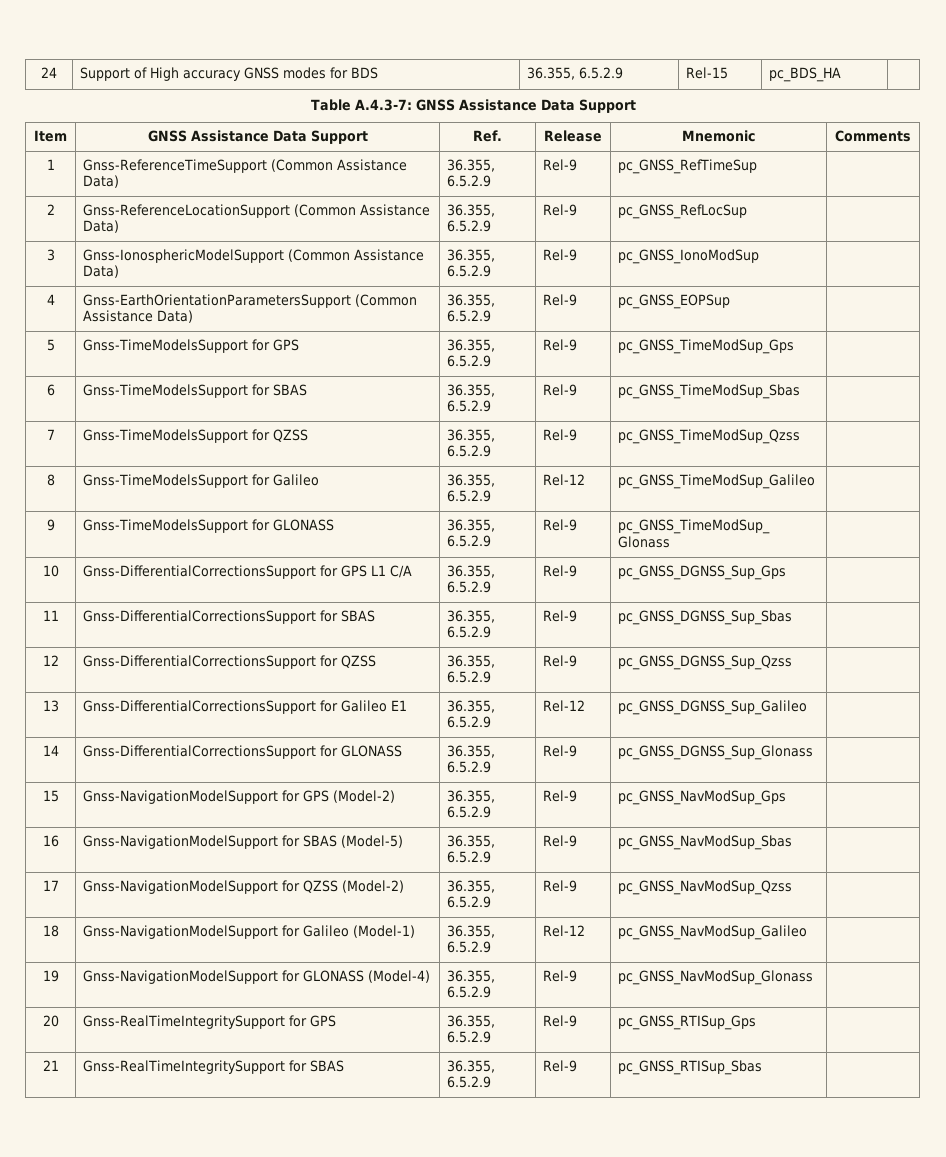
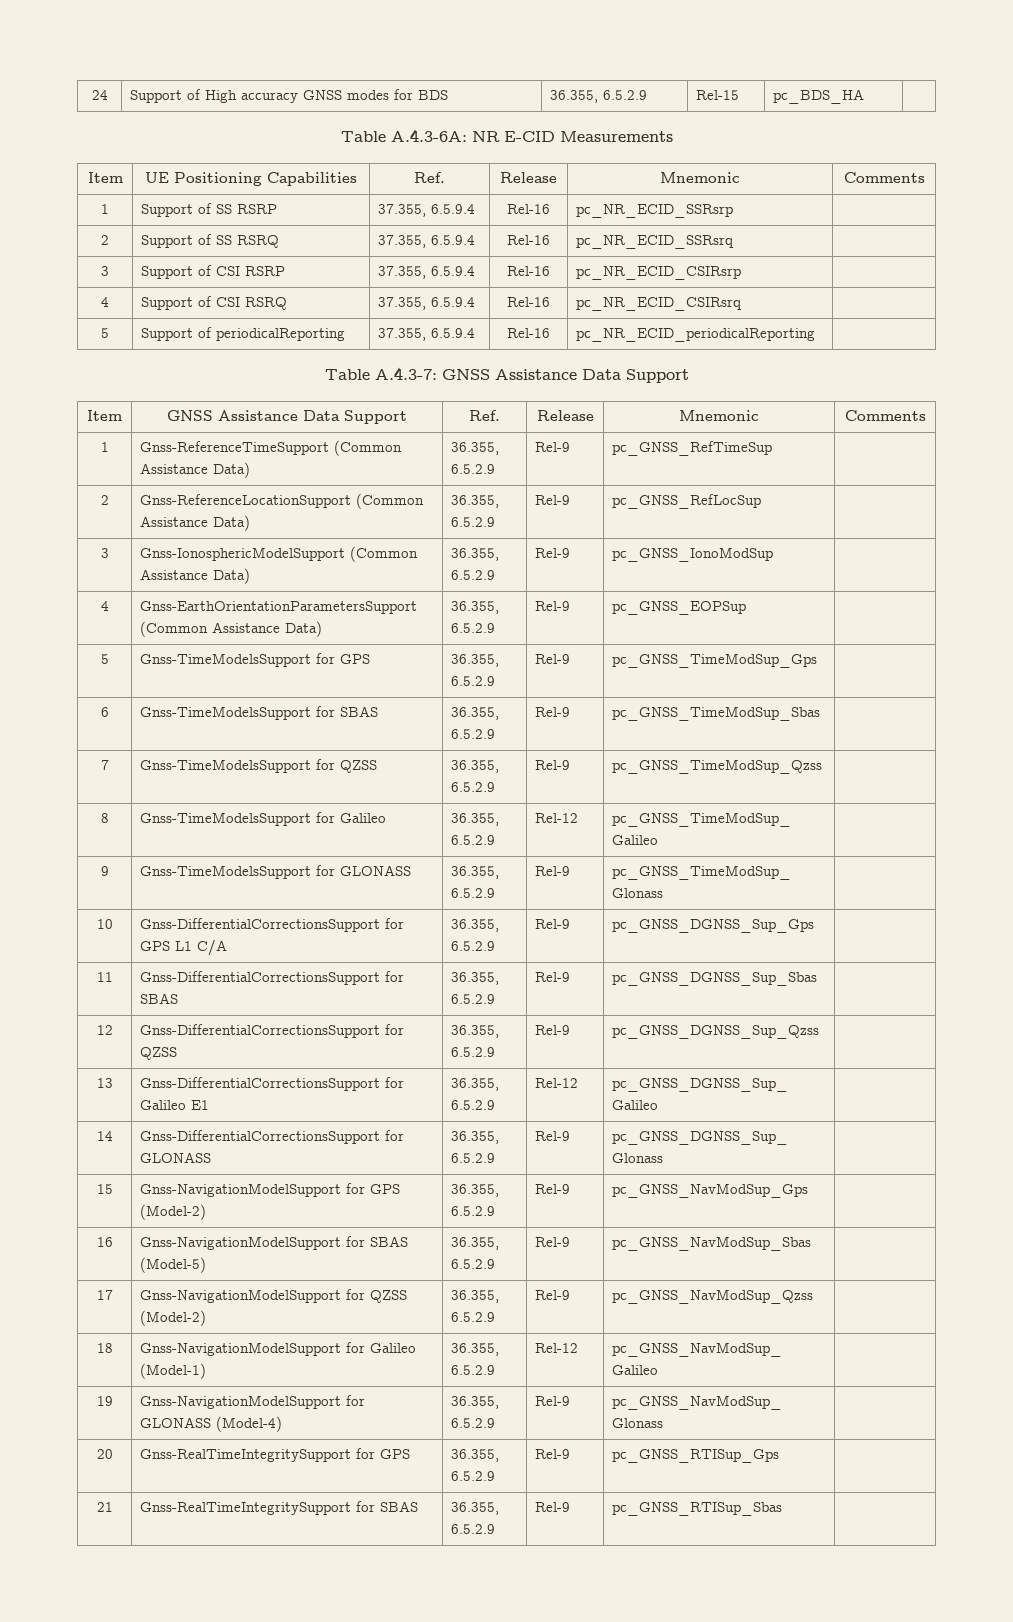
(842, 74) none -> [340,129,673,142] [87,172,123,183] [145,172,357,186] [414,172,445,183] [500,172,557,183] [660,172,740,183] [843,172,925,183] [101,204,109,214] [141,203,278,217] [378,204,476,217] [507,204,550,214] [576,204,734,218] [101,235,109,245] [141,234,280,248] [378,235,476,248] [507,235,550,245] [576,235,735,249] [101,266,109,276] [141,265,286,279] [378,266,476,279] [507,266,550,276] [576,266,742,280] [101,297,109,307] [141,296,288,310] [378,297,476,310] [507,297,550,307] [576,297,743,311] [101,328,109,338] [141,327,346,341] [378,328,476,341] [507,328,550,338] [576,328,816,342] // Table A.4.3-6A: NR E-CID Measurements // Item | UE Positioning Capabilities | Ref. | Release | Mnemonic | Comments // 1 | Support of SS RSRP | 37.355, 6.5.9.4 | Rel-16 | pc_NR_ECID_SSRsrp | // 2 | Support of SS RSRQ | 37.355, 6.5.9.4 | Rel-16 | pc_NR_ECID_SSRsrq | // 3 | Support of CSI RSRP | 37.355, 6.5.9.4 | Rel-16 | pc_NR_ECID_CSIRsrp | // 4 | Support of CSI RSRQ | 37.355, 6.5.9.4 | Rel-16 | pc_NR_ECID_CSIRsrq | // 5 | Support of periodicalReporting | 37.355, 6.5.9.4 | Rel-16 | pc_NR_ECID_periodicalReporting |

